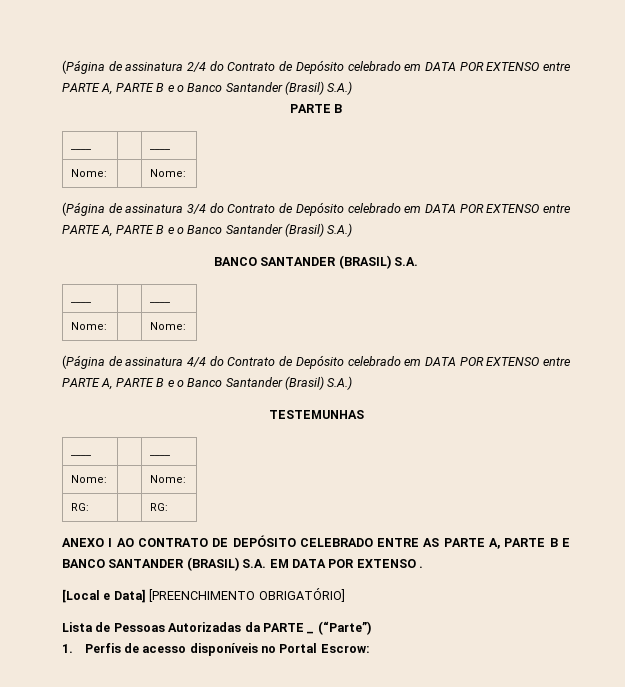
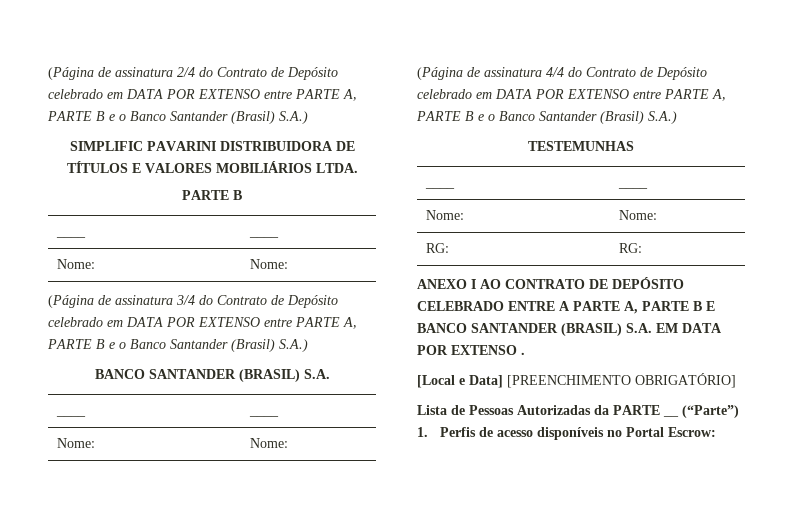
(353, 88) none -> [69,141,355,151] [66,161,358,173] // SIMPLIFIC PAVARINI DISTRIBUIDORA DE TÍTULOS E VALORES MOBILIÁRIOS LTDA.
[423,538,440,547] AS -> [559,301,570,311] A
[307,631,315,634] _ -> [663,415,679,417] __

